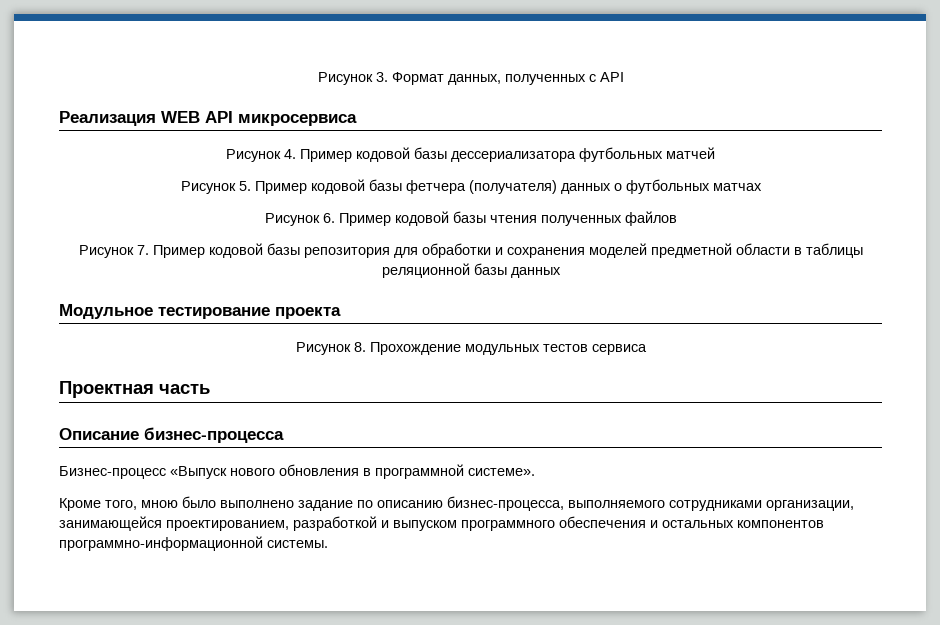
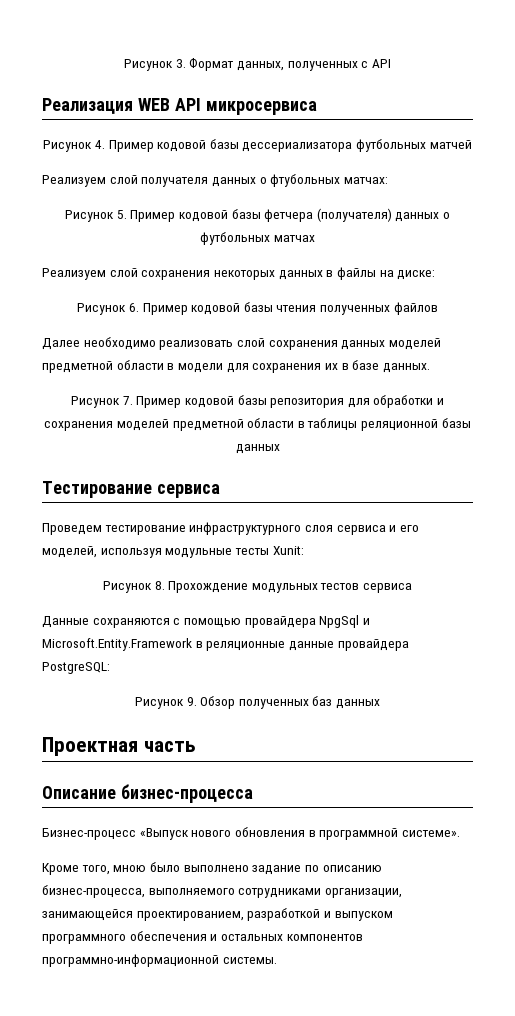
(715, 153) none -> [42,174,388,187] // Реализуем слой получателя данных о фтубольных матчах:
(762, 187) none -> [42,267,436,280] // Реализуем слой сохранения некоторых данных в файлы на диске:
(677, 218) none -> [42,337,441,350] [42,360,430,373] // Далее необходимо реализовать слой сохранения данных моделей предметной области в модели для сохранения их в базе данных.
[59,304,341,319] Модульное тестирование проекта -> [42,481,220,498] [42,522,419,535] [42,546,304,558] Тестирование сервиса // Проведем тестирование инфраструктурного слоя сервиса и его моделей, используя модульные тесты Xunit:
(647, 349) none -> [42,615,370,628] [42,638,409,651] [42,662,110,674] [134,696,381,709] // Данные сохраняются с помощью провайдера NpgSql и Microsoft.Entity.Framework в реляционные данные провайдера PostgreSQL: // Рисунок 9. Обзор полученных баз данных

